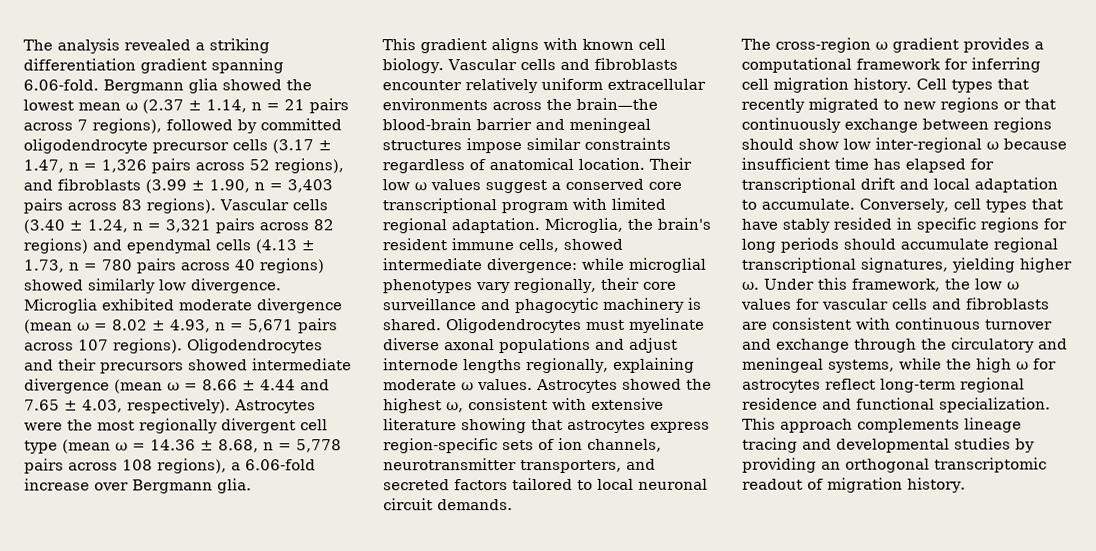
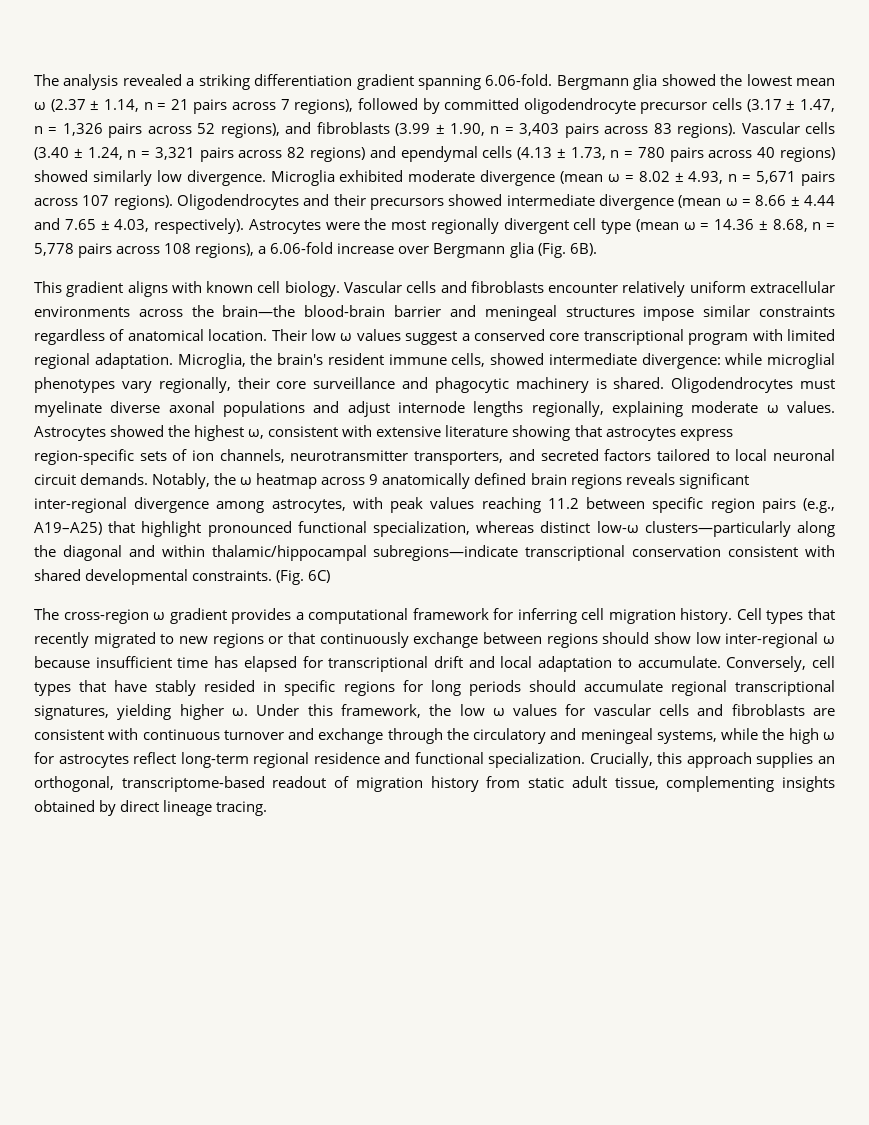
[217,478,252,494] glia. -> [509,242,597,258] glia (Fig. 6B).
(513, 505) none -> [152,473,749,489] [34,497,836,513] [34,521,836,537] [34,545,835,561] [34,569,331,585] Notably, the ω heatmap across 9 anatomically defined brain regions reveals significant inter-regional divergence among astrocytes, with peak values reaching 11.2 between specific region pairs (e.g., A19–A25) that highlight pronounced functional specialization, whereas distinct low-ω clusters—particularly along the diagonal and within thalamic/hippocampal subregions—indicate transcriptional conservation consistent with shared developmental constraints. (Fig. 6C)
[742,417,1022,433] [742,437,1035,453] [742,457,1047,473] [742,477,966,493] This approach complements lineage tracing and developmental studies by providing an orthogonal transcriptomic readout of migration history. -> [589,752,836,768] [34,776,836,792] [34,800,268,816] Crucially, this approach supplies an orthogonal, transcriptome-based readout of migration history from static adult tissue, complementing insights obtained by direct lineage tracing.

